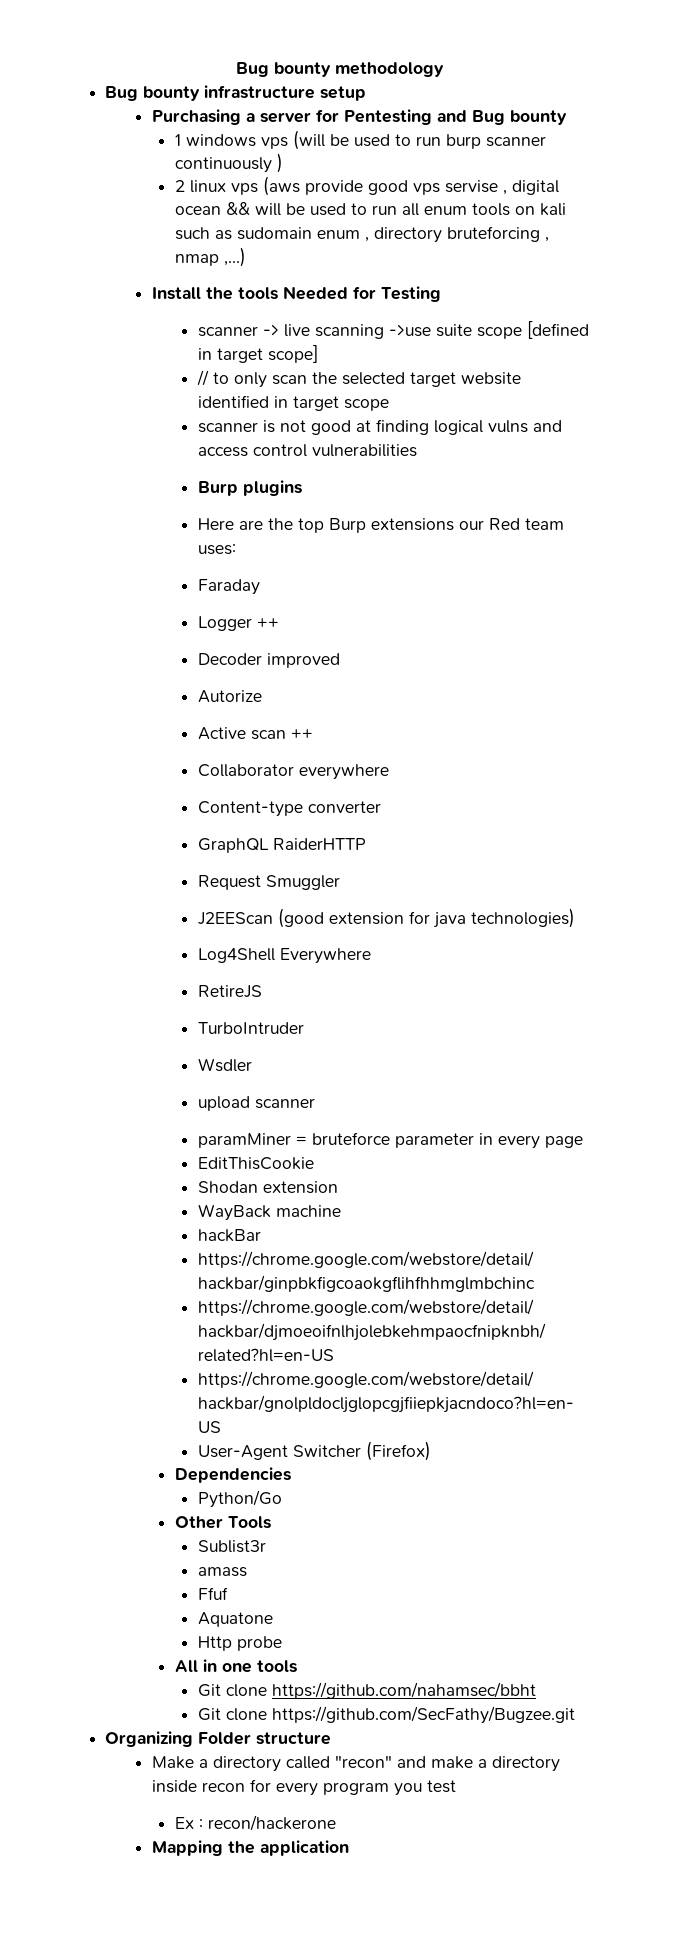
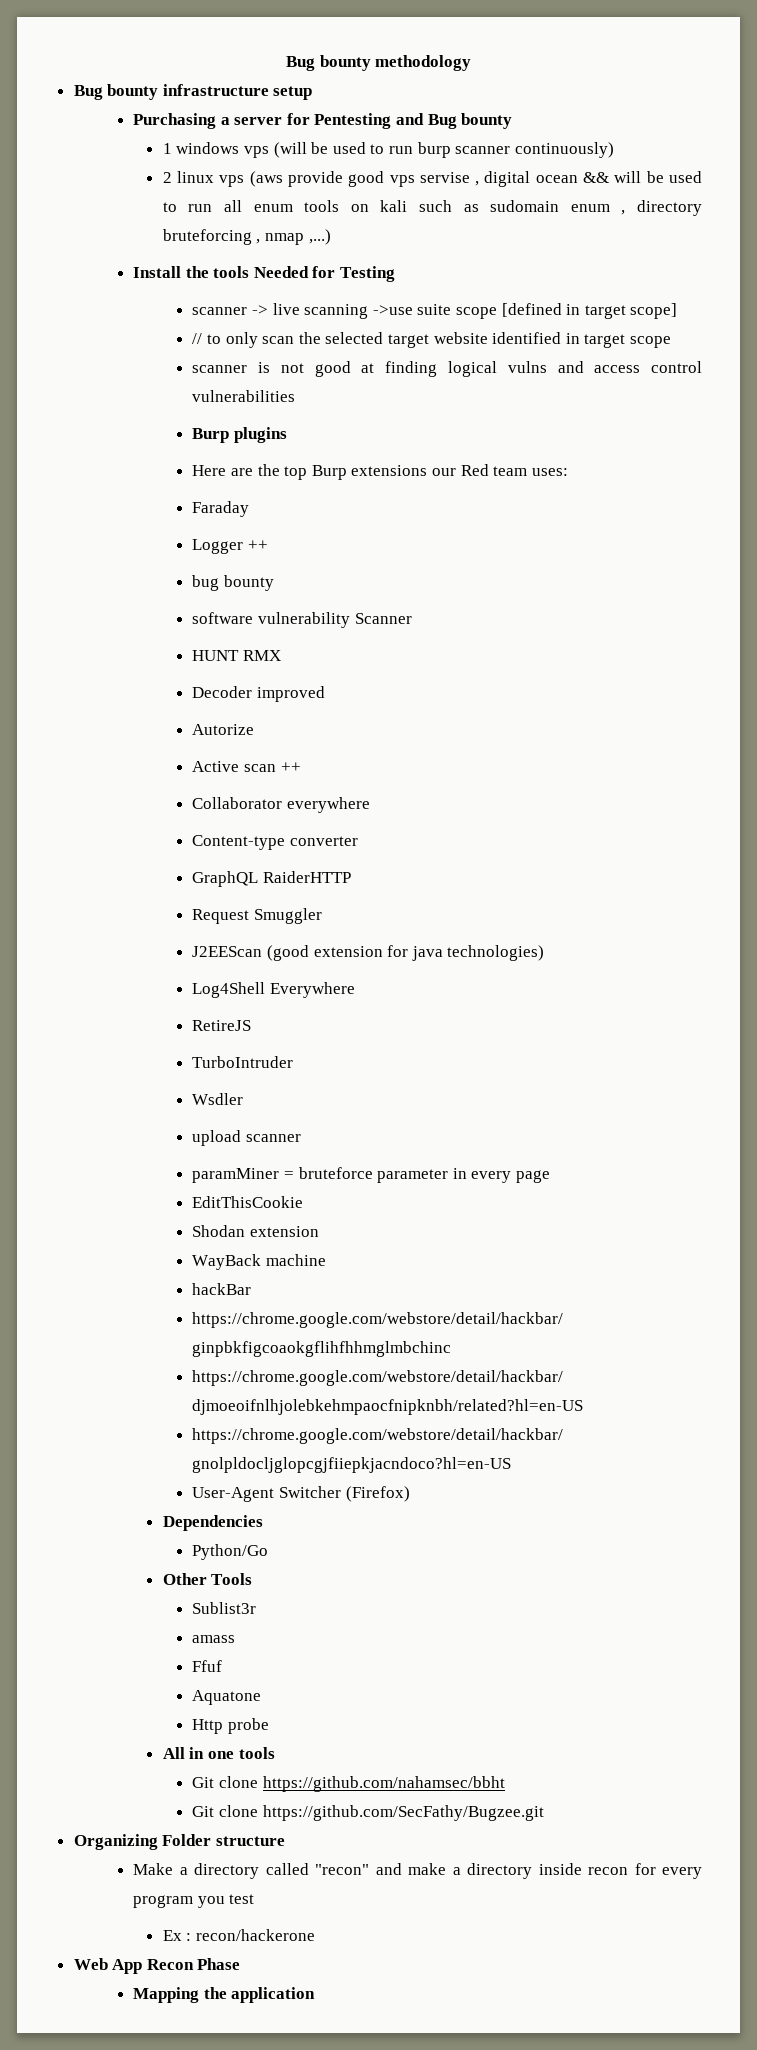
[174,153,283,173] continuously ) -> [514,142,614,158] continuously)
(280, 623) none -> [192,575,275,591] [192,612,412,628] [192,650,282,661] // bug bounty // software vulnerability Scanner // HUNT RMX
(336, 1823) none -> [73,1958,241,1974] // Web App Recon Phase

